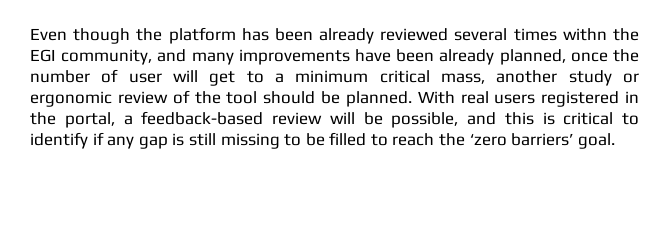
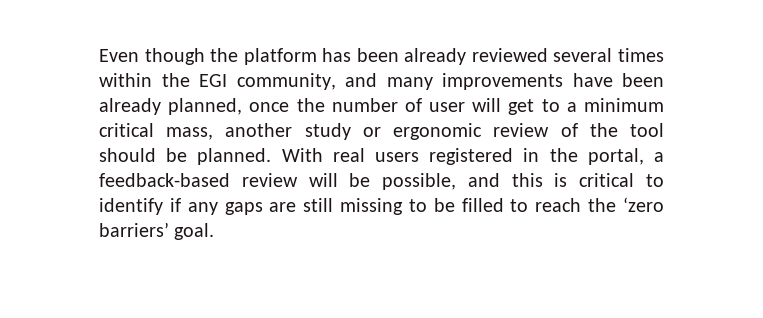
[562,28,607,41] withn -> [99,73,152,87] within
[138,133,185,149] gap is -> [224,202,297,215] gaps are

